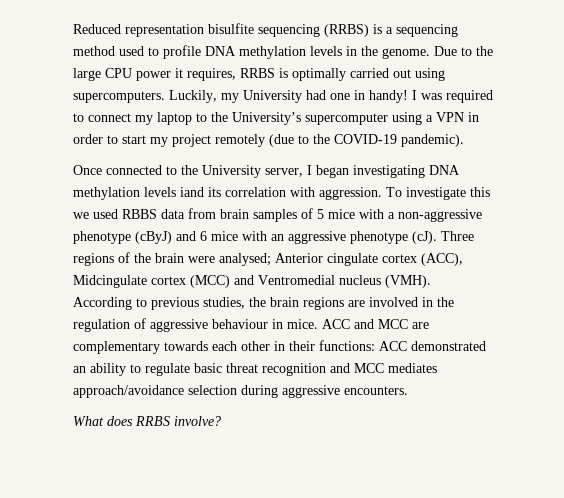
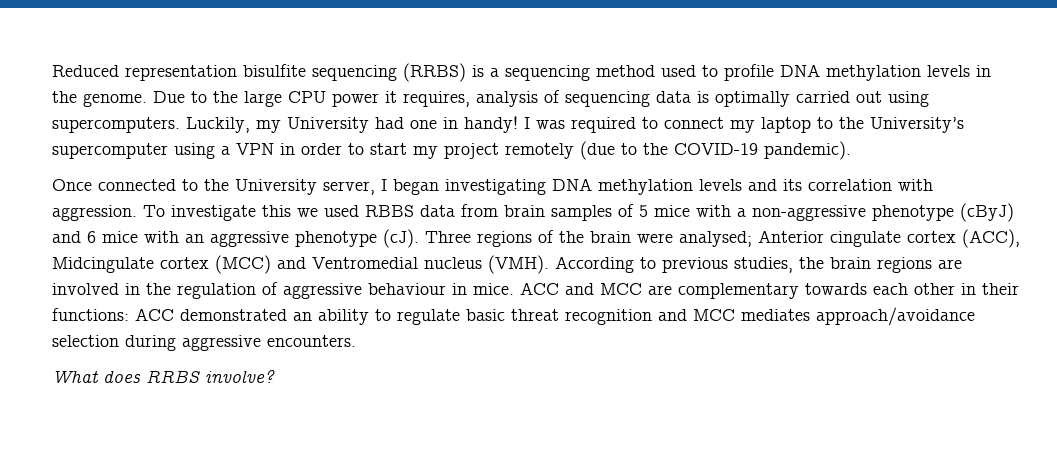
[240,68,275,78] RRBS -> [476,90,691,107] analysis of sequencing data
[180,187,204,197] iand -> [748,179,777,191] and

